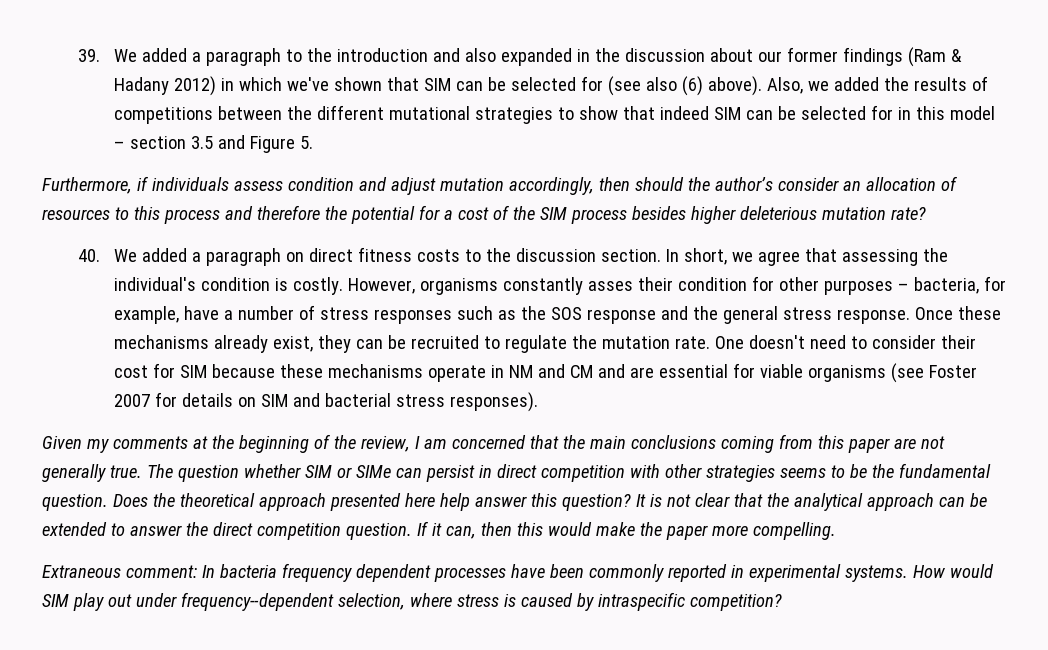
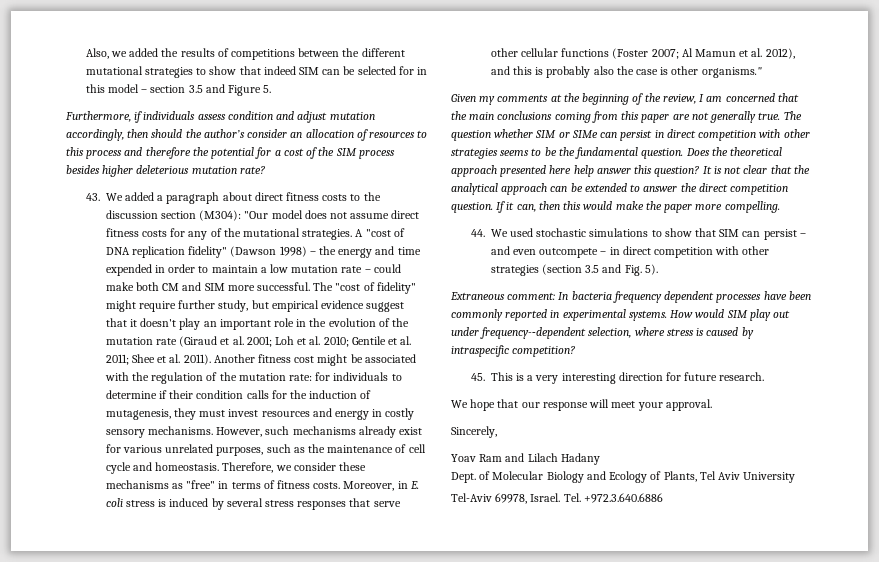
[77,47,962,67] [113,76,762,96] 39. We added a paragraph to the introduction and also expanded in the discussion about our former findings (Ram & Hadany 2012) in which we've shown that SIM can be selected for (see also (6) above). -> (85, 53) none
[77,248,304,266] 40. We added a paragraph on -> [85,192,252,204] 43. We added a paragraph about
[600,248,948,266] [113,276,1006,295] [113,305,1001,324] [113,335,976,353] [113,363,977,383] [113,392,538,412] section. In short, we agree that assessing the individual's condition is costly. However, organisms constantly asses their condition for other purposes – bacteria, for example, have a number of stress responses such as the SOS response and the general stress response. Once these mechanisms already exist, they can be recruited to regulate the mutation rate. One doesn't need to consider their cost for SIM because these mechanisms operate in NM and CM and are essential for viable organisms (see Foster 2007 for details on SIM and bacterial stress responses). -> [160,210,420,221] [105,228,405,240] [105,246,421,258] [105,264,401,276] [105,282,416,294] [105,300,405,312] [105,318,410,330] [105,336,412,347] [105,354,416,366] [104,372,402,384] [105,390,372,399] [105,408,415,420] [105,426,422,438] [105,444,426,456] [105,462,366,474] [105,480,419,491] [105,498,401,510] [490,48,795,59] [490,66,762,78] section (M304): "Our model does not assume direct fitness costs for any of the mutational strategies. A "cost of DNA replication fidelity" (Dawson 1998) – the energy and time expended in order to maintain a low mutation rate – could make both CM and SIM more successful. The "cost of fidelity" might require further study, but empirical evidence suggest that it doesn't play an important role in the evolution of the mutation rate (Giraud et al. 2001; Loh et al. 2010; Gentile et al. 2011; Shee et al. 2011). Another fitness cost might be associated with the regulation of the mutation rate: for individuals to determine if their condition calls for the induction of mutagenesis, they must invest resources and energy in costly sensory mechanisms. However, such mechanisms already exist for various unrelated purposes, such as the maintenance of cell cycle and homeostasis. Therefore, we consider these mechanisms as "free" in terms of fitness costs. Moreover, in E. coli stress is induced by several stress responses that serve other cellular functions (Foster 2007; Al Mamun et al. 2012), and this is probably also the case is other organisms."
(836, 531) none -> [470,228,806,240] [490,246,770,258] [490,264,658,276] // 44. We used stochastic simulations to show that SIM can persist – and even outcompete – in direct competition with other strategies (section 3.5 and Fig. 5).
(782, 602) none -> [470,372,765,384] [451,399,712,411] [451,426,497,438] [451,453,600,465] [451,471,796,483] [451,493,663,504] // 45. This is a very interesting direction for future research. // We hope that our response will meet your approval. // Sincerely, // Yoav Ram and Lilach Hadany // Dept. of Molecular Biology and Ecology of Plants, Tel Aviv University // Tel-Aviv 69978, Israel. Tel. +972.3.640.6886

